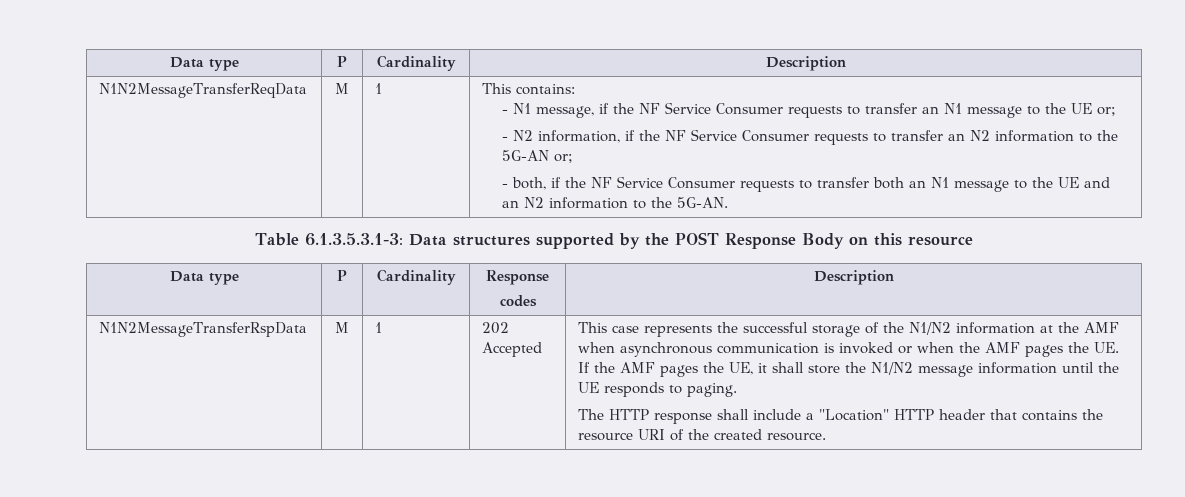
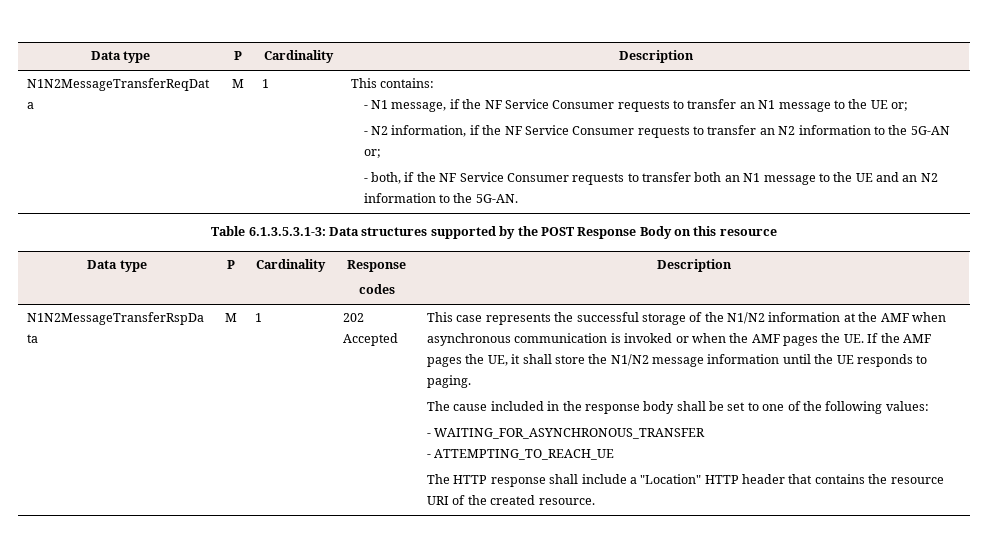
(738, 390) none -> [427,401,929,414] [427,428,706,439] [427,449,615,460] // The cause included in the response body shall be set to one of the following values: // - WAITING_FOR_ASYNCHRONOUS_TRANSFER // - ATTEMPTING_TO_REACH_UE

